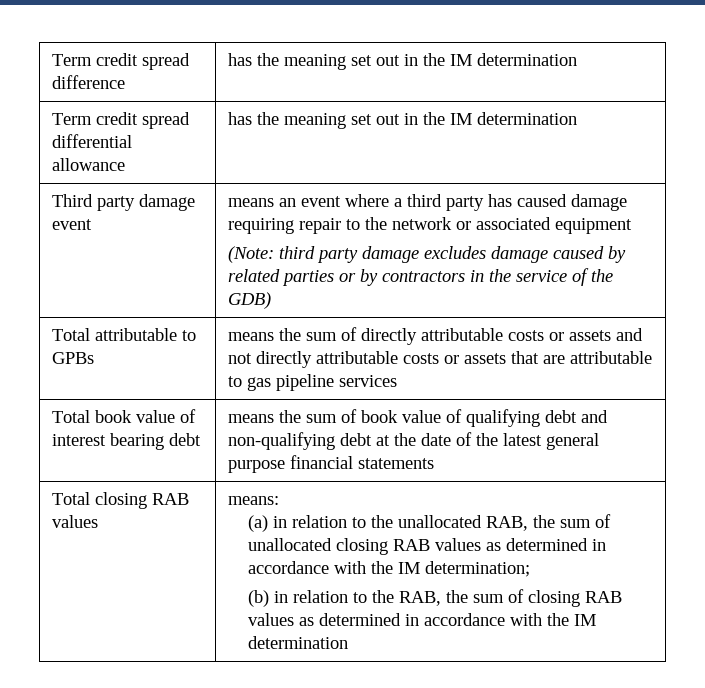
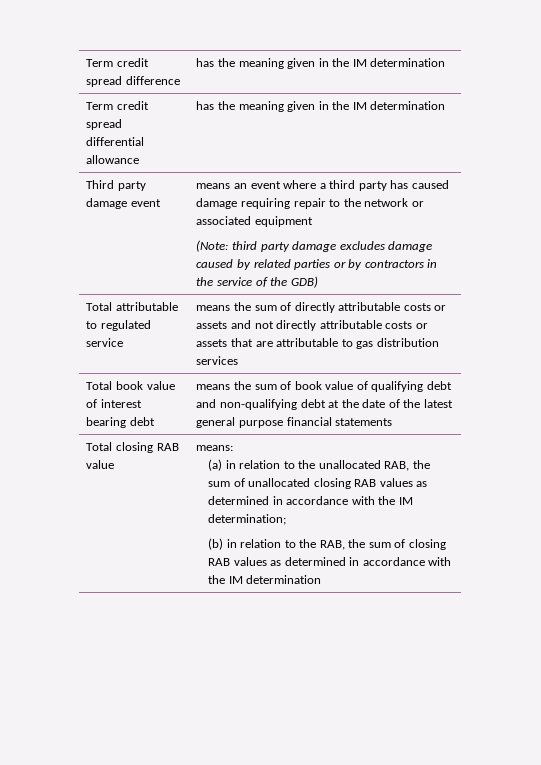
[350,55,400,66] set out -> [287,58,316,69] given
[350,114,400,125] set out -> [287,101,316,112] given
[51,352,94,364] GPBs -> [100,320,151,331] [86,338,124,347] regulated service
[275,374,334,391] pipeline -> [376,338,439,347] distribution
[51,515,98,528] values -> [86,460,115,469] value

